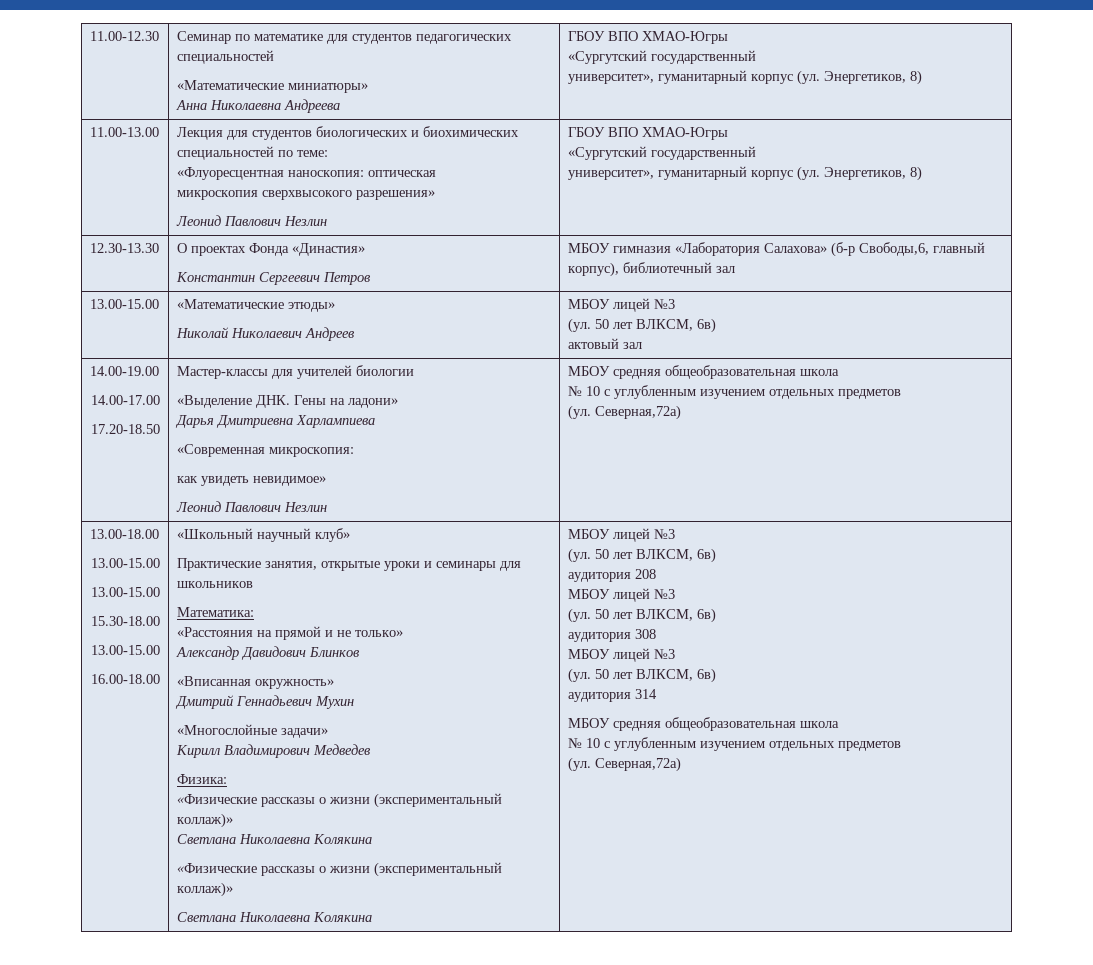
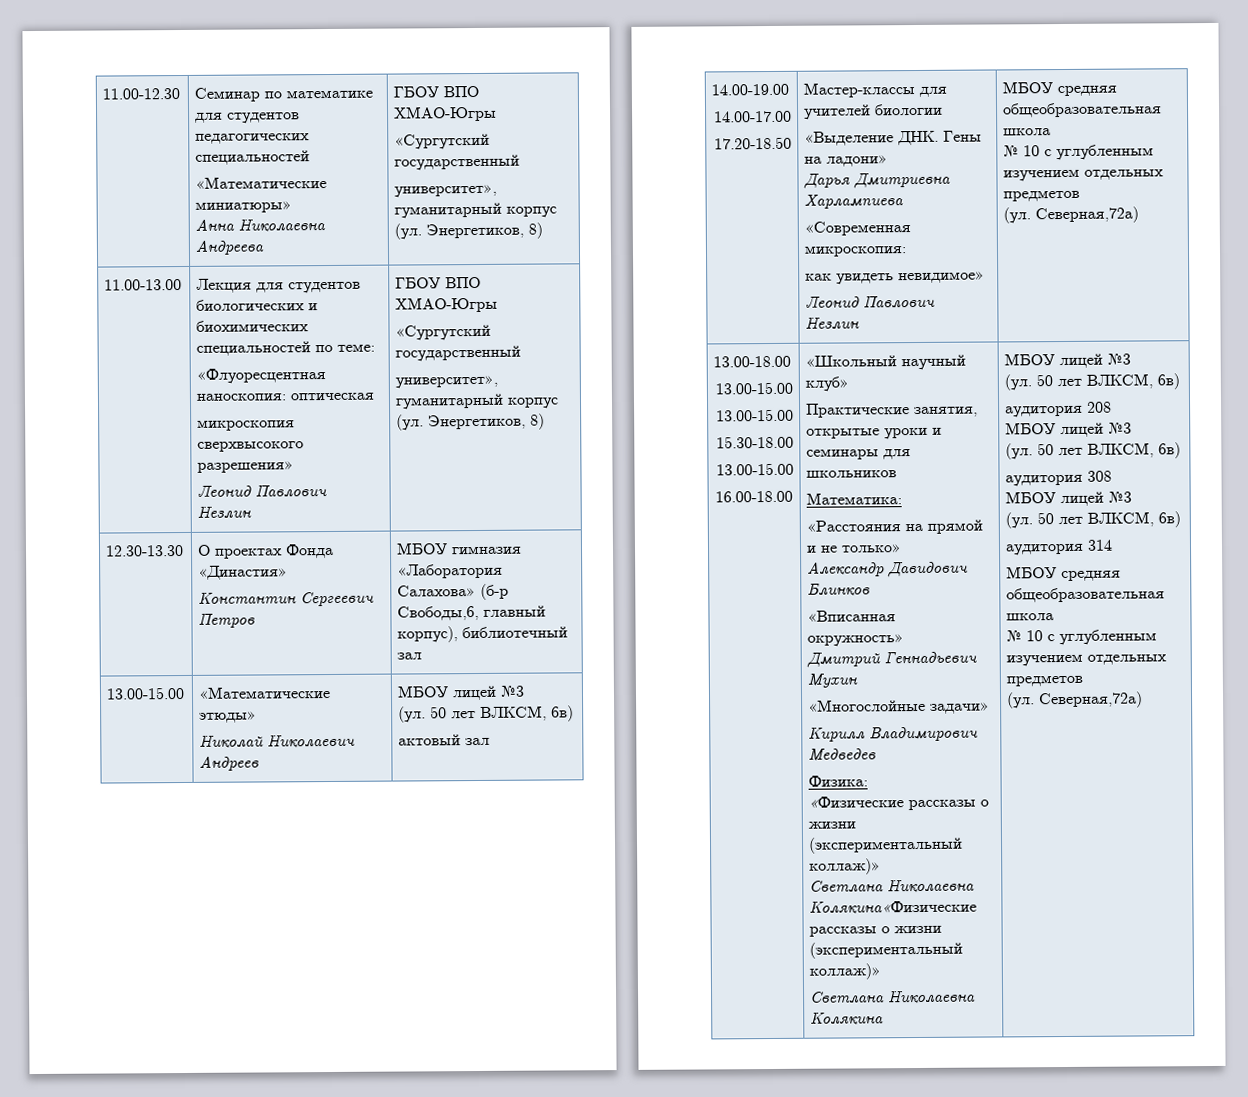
[312,834,372,844] [176,863,257,873] Колякина // «Физические -> [809,900,978,915] Колякина«Физические

